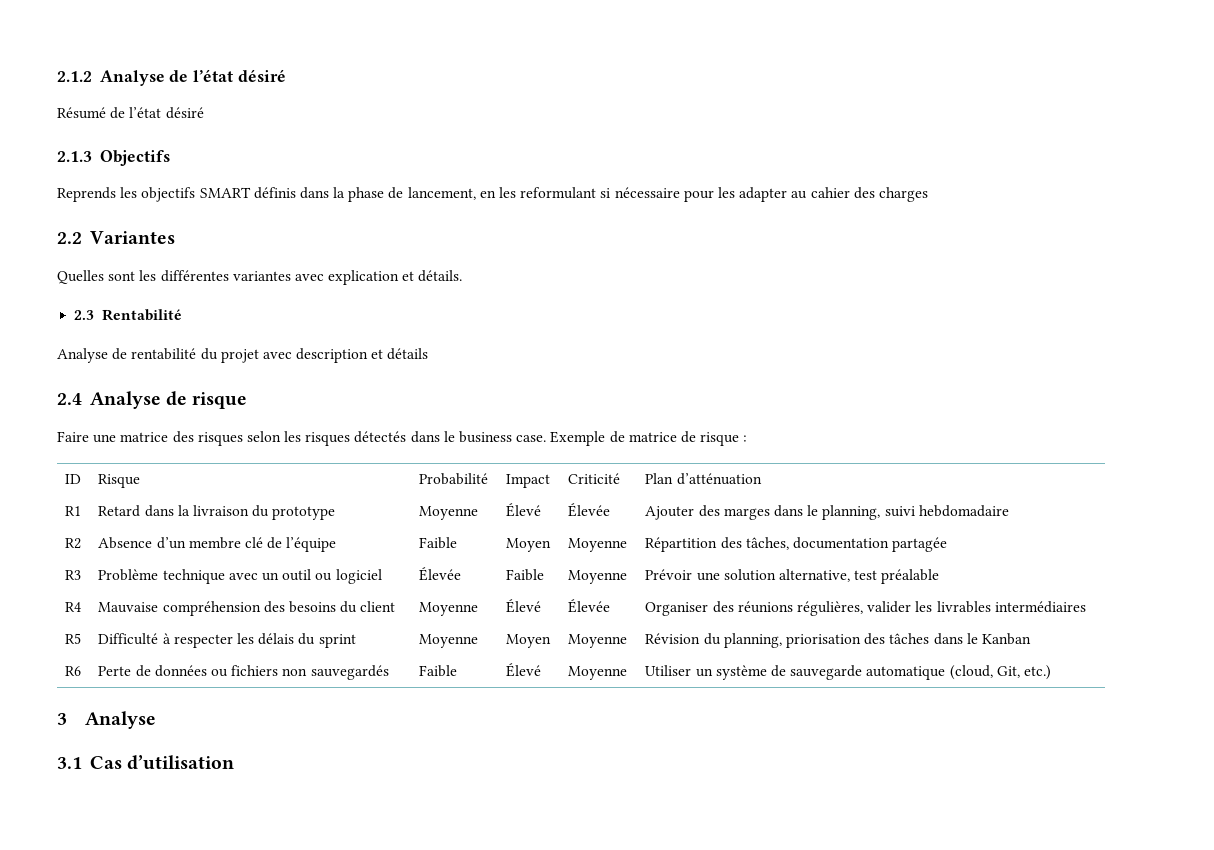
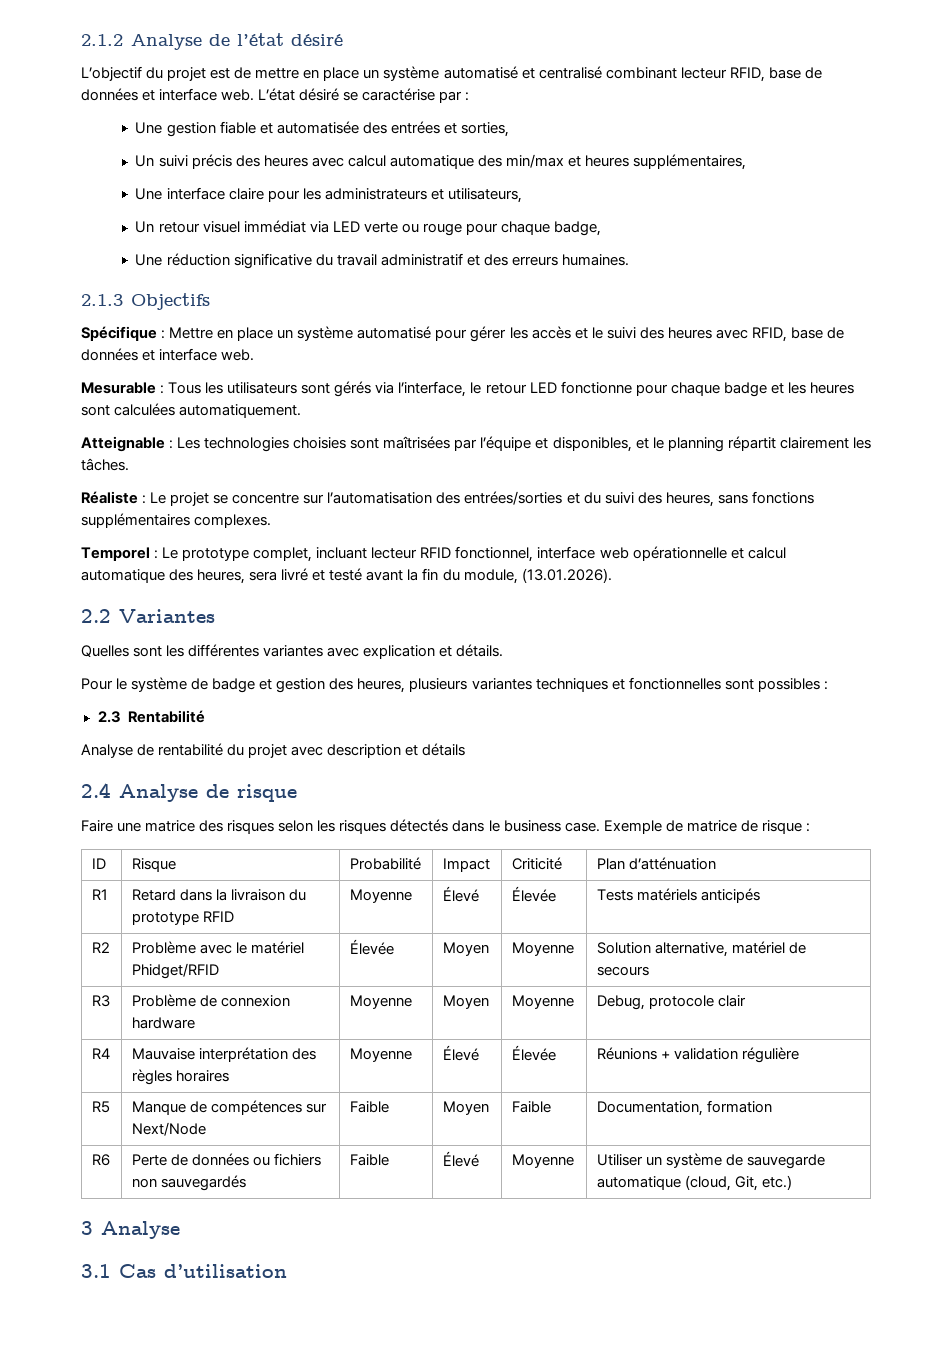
[57,107,204,119] [57,150,170,166] [57,187,928,202] Résumé de l’état désiré // 2.1.3 Objectifs // Reprends les objectifs SMART définis dans la phase de lancement, en les reformulant si nécessaire pour les adapter au cahier des charges -> [81,66,822,82] [81,88,470,103] [135,121,509,137] [135,154,747,170] [135,187,522,203] [135,220,602,236] [135,253,629,269] [81,293,210,310] [81,326,844,342] [81,348,255,361] [81,381,854,397] [81,403,302,418] [81,436,871,452] [81,458,129,471] [81,491,814,507] [81,513,272,528] [81,546,786,562] [81,568,612,584] L’objectif du projet est de mettre en place un système automatisé et centralisé combinant lecteur RFID, base de données et interface web. L’état désiré se caractérise par : // Une gestion fiable et automatisée des entrées et sorties, // Un suivi précis des heures avec calcul automatique des min/max et heures supplémentaires, // Une interface claire pour les administrateurs et utilisateurs, // Un retour visuel immédiat via LED verte ou rouge pour chaque badge, // Une réduction significative du travail administratif et des erreurs humaines. // 2.1.3 Objectifs // Spécifique : Mettre en place un système automatisé pour gérer les accès et le suivi des heures avec RFID, base de données et interface web. // Mesurable : Tous les utilisateurs sont gérés via l’interface, le retour LED fonctionne pour chaque badge et les heures sont calculées automatiquement. // Atteignable : Les technologies choisies sont maîtrisées par l’équipe et disponibles, et le planning répartit clairement les tâches. // Réaliste : Le projet se concentre sur l’automatisation des entrées/sorties et du suivi des heures, sans fonctions supplémentaires complexes. // Temporel : Le prototype complet, incluant lecteur RFID fonctionnel, interface web opérationnelle et calcul automatique des heures, sera livré et testé avant la fin du module, (13.01.2026).
(463, 276) none -> [81,677,828,693] // Pour le système de badge et gestion des heures, plusieurs variantes techniques et fonctionnelles sont possibles :
[419,506,479,520] [506,503,542,517] [568,503,611,517] [645,505,1009,520] [65,538,82,549] [98,537,337,552] [419,537,458,549] [506,538,552,552] [568,538,628,552] [645,537,948,552] [65,570,82,580] [98,569,382,584] [419,567,462,581] [506,569,545,581] [568,570,628,584] [645,569,940,584] [65,602,82,612] [98,601,396,616] [419,602,479,616] [506,599,542,613] [568,599,611,613] [645,601,1086,616] [65,633,82,644] [98,633,356,648] [419,634,479,648] [506,634,552,648] [568,634,628,648] [645,633,1031,648] | Moyenne | Élevé | Élevée | Ajouter des marges dans le planning, suivi hebdomadaire // R2 | Absence d’un membre clé de l’équipe | Faible | Moyen | Moyenne | Répartition des tâches, documentation partagée // R3 | Problème technique avec un outil ou logiciel | Élevée | Faible | Moyenne | Prévoir une solution alternative, test préalable // R4 | Mauvaise compréhension des besoins du client | Moyenne | Élevé | Élevée | Organiser des réunions régulières, valider les livrables intermédiaires // R5 | Difficulté à respecter les délais du sprint | Moyenne | Moyen | Moyenne | Révision du planning, priorisation des tâches dans le Kanban -> [202,911,234,922] [349,889,412,903] [442,886,479,902] [511,886,556,902] [596,888,760,903] [91,942,110,953] [131,941,304,954] [131,963,219,979] [349,939,394,955] [442,942,489,956] [511,942,574,956] [596,941,806,957] [596,966,649,976] [91,995,110,1007] [131,994,290,1007] [131,1017,195,1029] [349,995,412,1009] [442,995,489,1009] [511,995,574,1009] [596,995,746,1010] [91,1048,110,1059] [131,1047,316,1062] [131,1069,229,1085] [349,1048,412,1062] [442,1045,479,1061] [511,1045,556,1061] [596,1047,799,1063] [91,1101,110,1113] [131,1100,327,1115] [131,1122,206,1136] [349,1101,389,1113] [442,1101,489,1115] [511,1101,551,1113] [596,1100,772,1116] RFID | Moyenne | Élevé | Élevée | Tests matériels anticipés // R2 | Problème avec le matériel Phidget/RFID | Élevée | Moyen | Moyenne | Solution alternative, matériel de secours // R3 | Problème de connexion hardware | Moyenne | Moyen | Moyenne | Debug, protocole clair // R4 | Mauvaise interprétation des règles horaires | Moyenne | Élevé | Élevée | Réunions + validation régulière // R5 | Manque de compétences sur Next/Node | Faible | Moyen | Faible | Documentation, formation

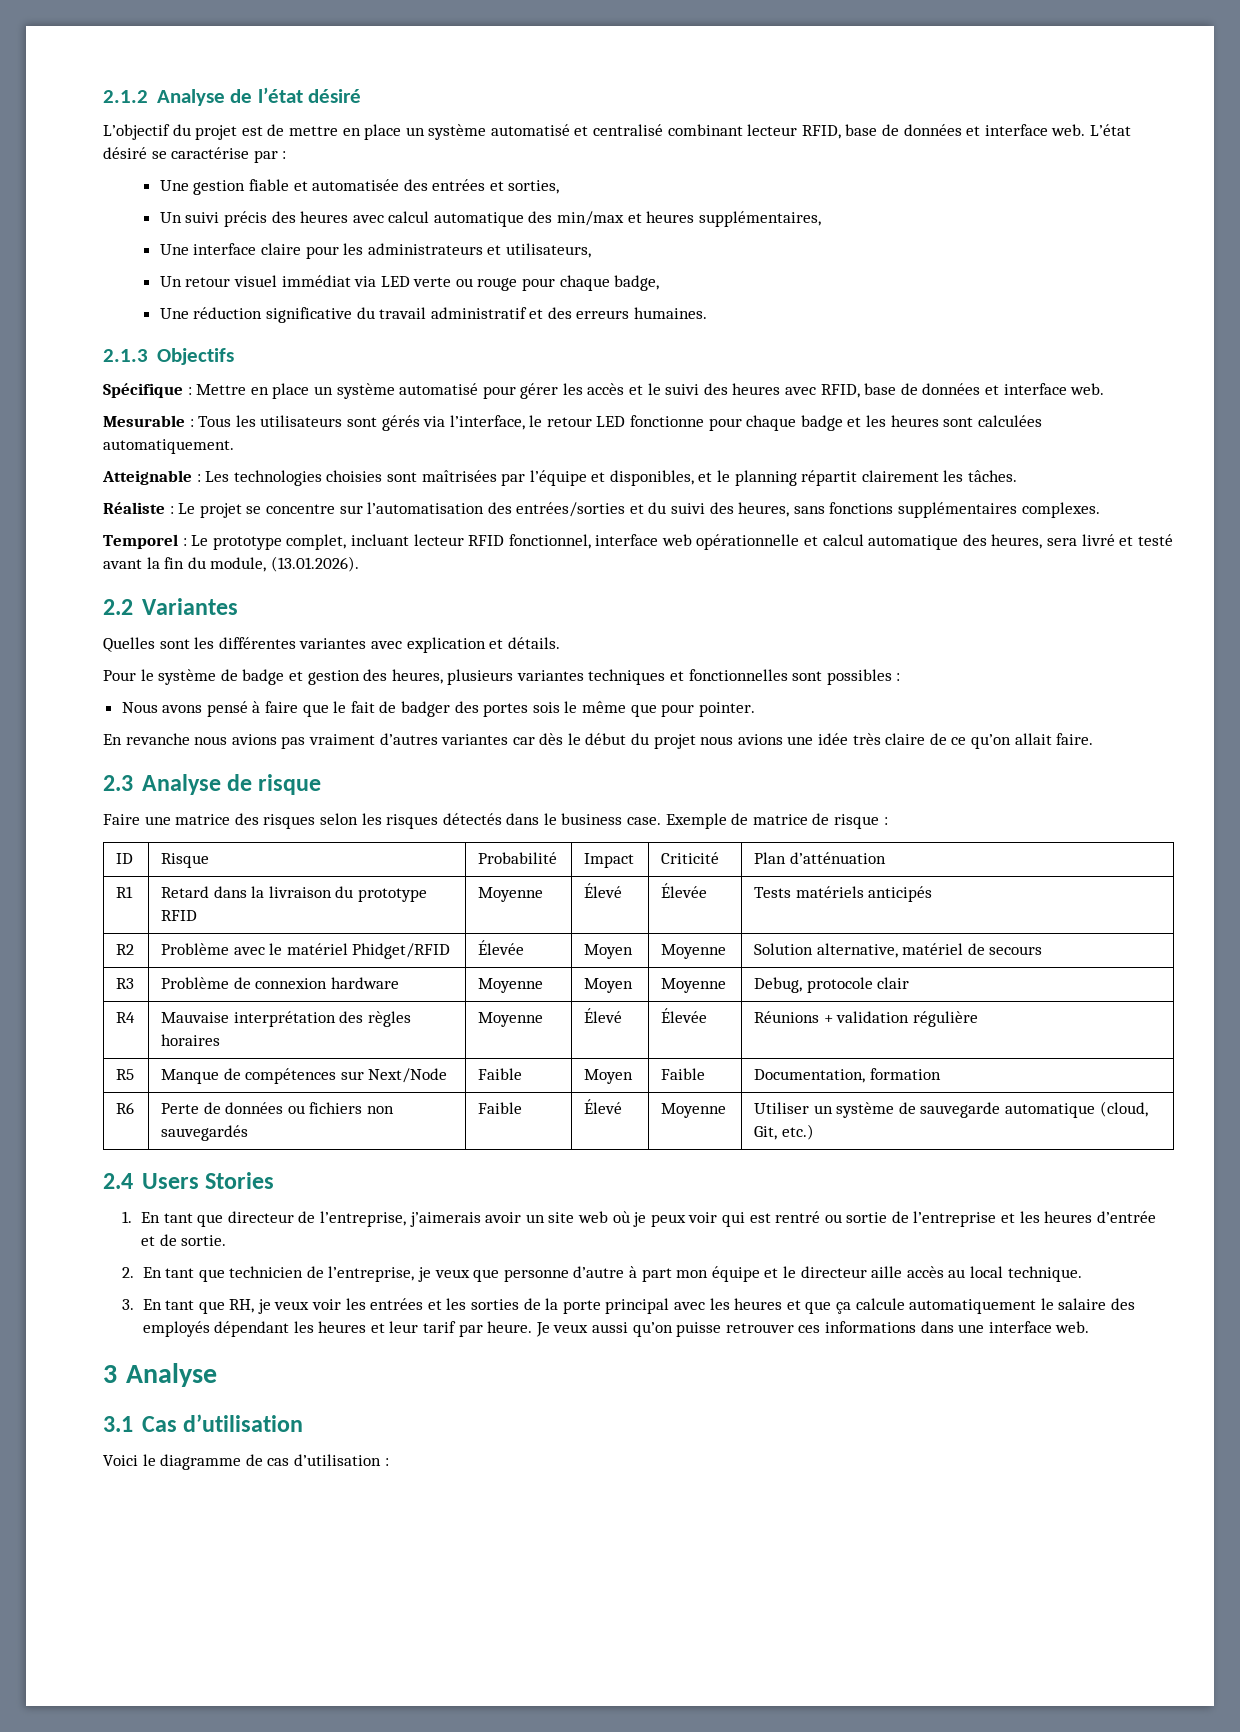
[97,710,205,723] [81,743,466,758] [81,783,111,798] 2.3 Rentabilité // Analyse de rentabilité du projet avec description et détails // 2.4 -> [121,701,755,717] [103,733,1094,749] [103,775,133,791] Nous avons pensé à faire que le fait de badger des portes sois le même que pour pointer. // En revanche nous avions pas vraiment d’autres variantes car dès le début du projet nous avions une idée très claire de ce qu’on allait faire. // 2.3
[81,1221,180,1239] [81,1264,287,1278] 3 Analyse // 3.1 Cas d’utilisation -> [103,1172,274,1189] [122,1211,1156,1227] [141,1234,227,1246] [122,1266,1082,1282] [122,1298,1135,1314] [142,1321,1090,1337] [103,1363,217,1387] [103,1414,303,1432] [103,1454,389,1470] 2.4 Users Stories // 1. En tant que directeur de l’entreprise, j’aimerais avoir un site web où je peux voir qui est rentré ou sortie de l’entreprise et les heures d’entrée et de sortie. // 2. En tant que technicien de l’entreprise, je veux que personne d’autre à part mon équipe et le directeur aille accès au local technique. // 3. En tant que RH, je veux voir les entrées et les sorties de la porte principal avec les heures et que ça calcule automatiquement le salaire des employés dépendant les heures et leur tarif par heure. Je veux aussi qu’on puisse retrouver ces informations dans une interface web. // 3 Analyse // 3.1 Cas d’utilisation // Voici le diagramme de cas d’utilisation :

